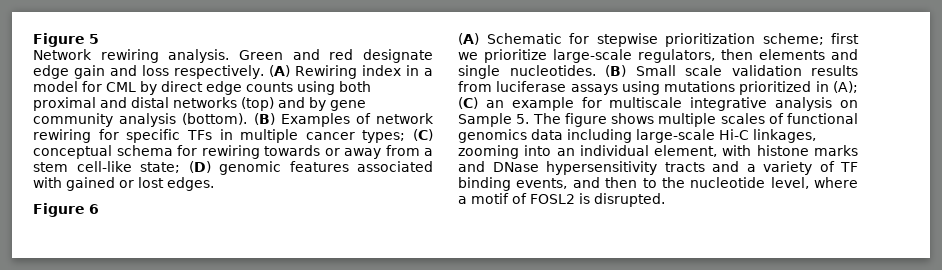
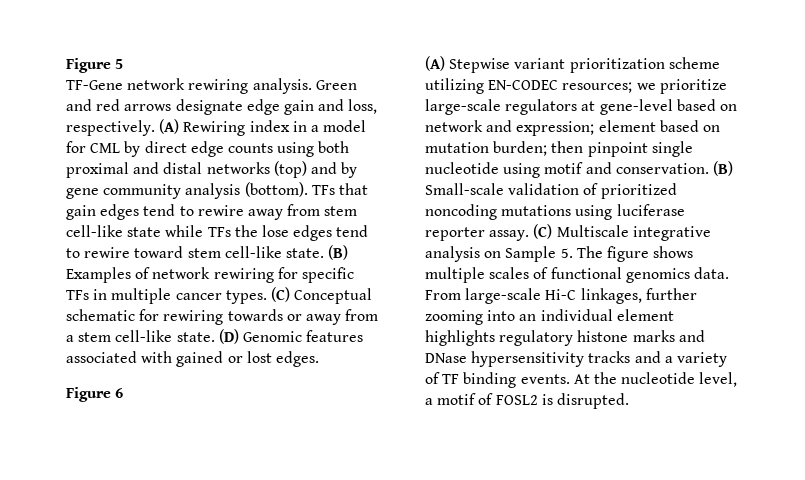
[33,49,92,60] Network -> [66,78,186,90] TF-Gene network
(354, 54) none -> [124,104,172,111] arrows
[142,65,170,76] loss -> [348,99,378,114] loss,
(248, 119) none -> [311,183,368,195] [66,204,358,220] [66,225,369,241] [66,246,324,258] TFs that gain edges tend to rewire away from stem cell-like state while TFs the lose edges tend to rewire toward stem cell-like state.
[362,129,433,143] [33,145,173,159] types; (C) conceptual schema -> [225,287,373,304] [66,309,135,321] types. (C) Conceptual schematic
[140,161,281,175] state; (D) genomic -> [176,329,302,344] state. (D) Genomic
[486,33,859,47] [458,49,858,63] [458,65,858,79] [458,81,858,95] [458,97,683,111] Schematic for stepwise prioritization scheme; first we prioritize large-scale regulators, then elements and single nucleotides. (B) Small scale validation results from luciferase assays using mutations prioritized in (A); (C) an example for multiscale -> [449,57,720,73] [425,78,727,94] [425,99,737,115] [425,120,720,136] [425,141,693,157] [425,161,733,178] [425,183,677,199] [425,204,685,220] [425,224,629,241] Stepwise variant prioritization scheme utilizing EN-CODEC resources; we prioritize large-scale regulators at gene-level based on network and expression; element based on mutation burden; then pinpoint single nucleotide using motif and conservation. (B) Small-scale validation of prioritized noncoding mutations using luciferase reporter assay. (C) Multiscale
[531,129,632,143] data including -> [693,267,729,279] [425,290,461,300] data. From
(816, 136) none -> [645,288,697,300] further
[654,145,752,157] element, with -> [616,309,674,321] [425,330,574,346] element highlights regulatory
[664,162,705,172] tracts -> [588,351,631,363] tracks
[516,177,657,189] events, and then to -> [520,374,590,384] events. At
[814,177,858,188] where -> (738, 379) none

